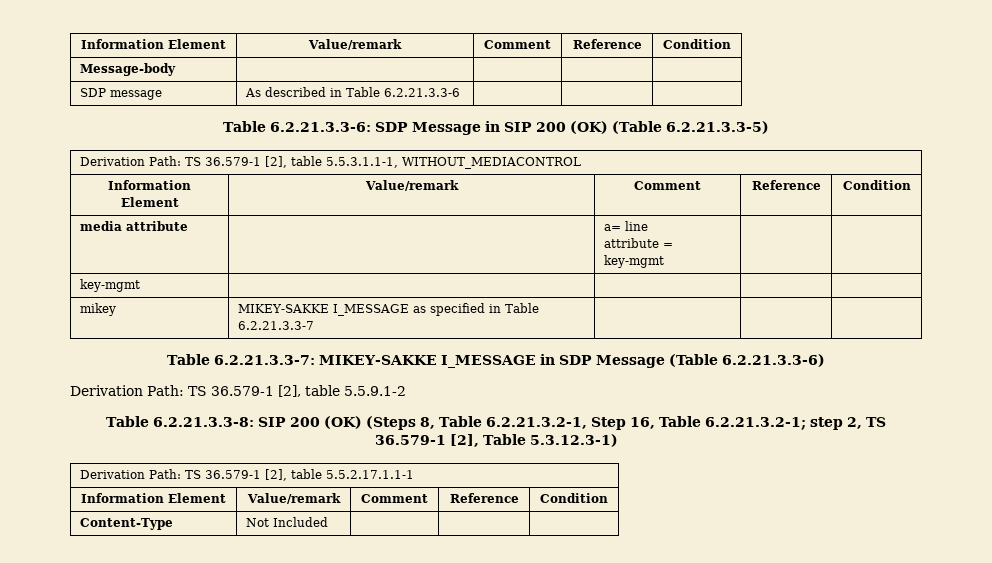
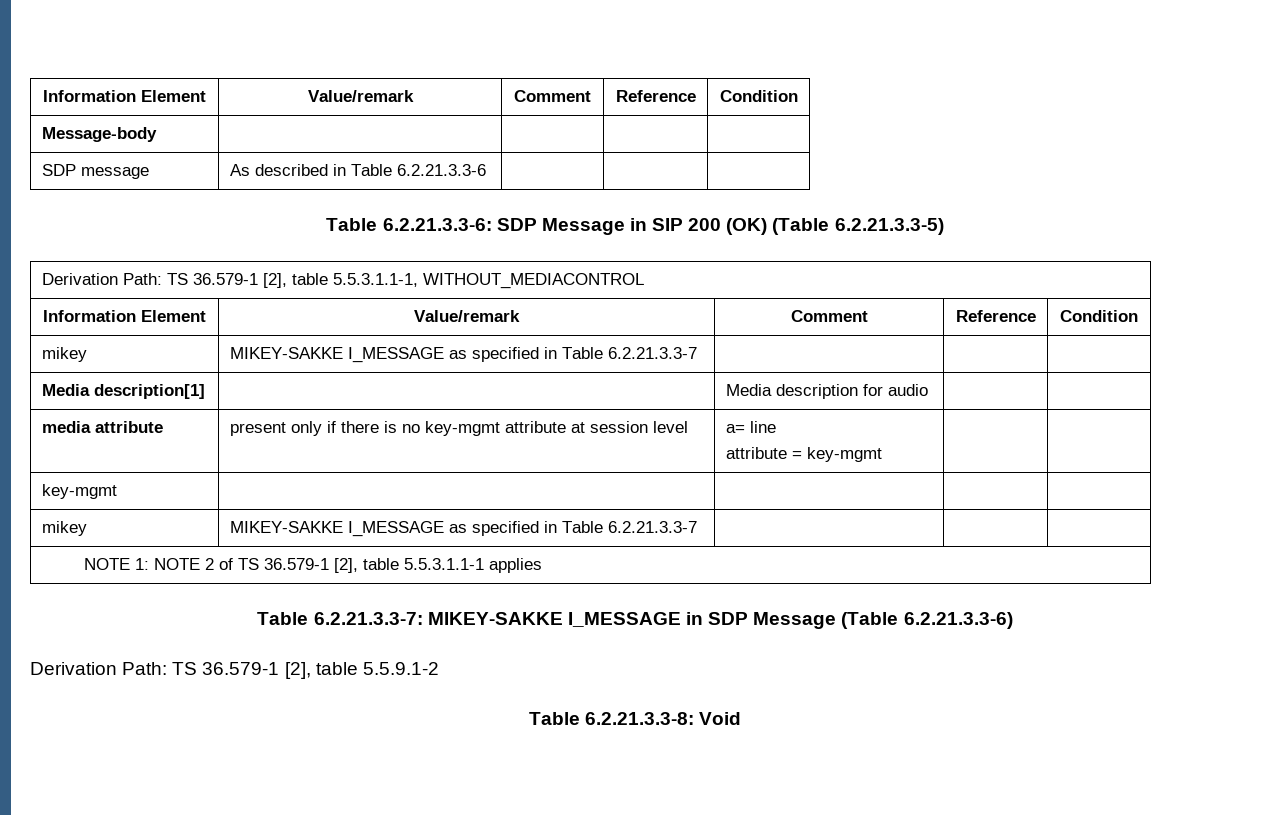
[80,221,189,231] media attribute | -> [41,347,87,362] [229,347,697,363] [41,384,205,399] [725,384,928,399] [41,421,163,433] [229,421,688,436] mikey | MIKEY-SAKKE I_MESSAGE as specified in Table 6.2.21.3.3-7 | | | // Media description[1] | | Media description for audio | | // media attribute | present only if there is no key-mgmt attribute at session level
(315, 325) none -> [83,558,542,573] // NOTE 1: NOTE 2 of TS 36.579-1 [2], table 5.5.3.1.1-1 applies
[257,416,887,430] [374,434,618,447] [80,469,415,481] [81,493,226,503] [246,493,341,504] [361,494,428,503] [449,493,519,503] [540,493,608,503] [80,518,174,530] [246,517,329,527] SIP 200 (OK) (Steps 8, Table 6.2.21.3.2-1, Step 16, Table 6.2.21.3.2-1; step 2, TS 36.579-1 [2], Table 5.3.12.3-1) // Derivation Path: TS 36.579-1 [2], table 5.5.2.17.1.1-1 // Information Element | Value/remark | Comment | Reference | Condition // Content-Type | Not Included | | | -> [699,712,742,725] Void

